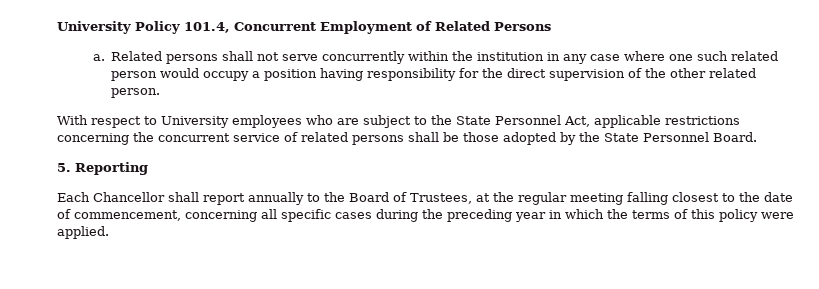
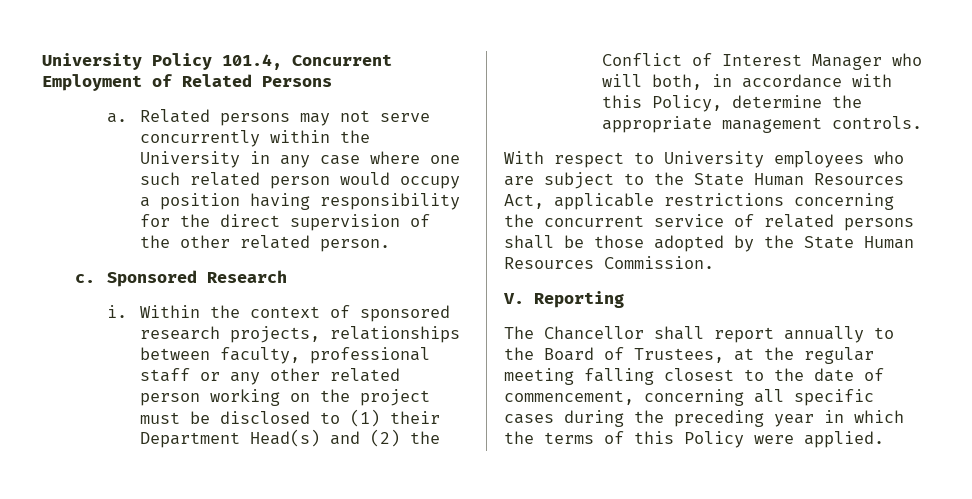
[222,51,254,61] shall -> [300,113,331,126] may
[477,52,545,61] institution -> [140,151,241,168] University
(161, 93) none -> [74,270,288,287] [107,305,451,322] [140,326,461,343] [140,347,431,364] [140,368,401,385] [140,389,431,406] [140,409,441,427] [140,429,441,448] [602,53,923,70] [602,74,893,90] [602,95,863,112] [602,116,923,133] // c. Sponsored Research // i. Within the context of sponsored research projects, relationships between faculty, professional staff or any other related person working on the project must be disclosed to (1) their Department Head(s) and (2) the Conflict of Interest Manager who will both, in accordance with this Policy, determine the appropriate management controls.
[495,115,561,125] Personnel -> [754,173,904,186] Human Resources
[643,132,757,142] [57,163,71,172] Personnel Board. // 5. -> [864,236,914,249] [504,256,714,269] [503,293,524,304] Human Resources Commission. // V.
[57,192,90,202] Each -> [504,326,534,339] The
[719,209,758,222] policy -> [684,431,744,448] Policy

